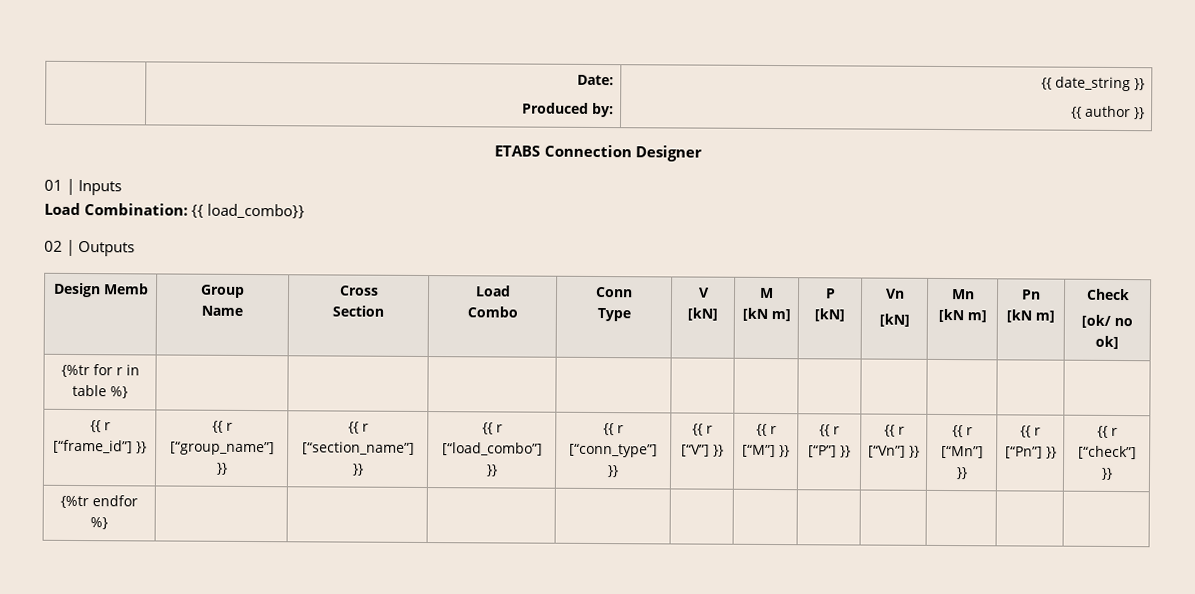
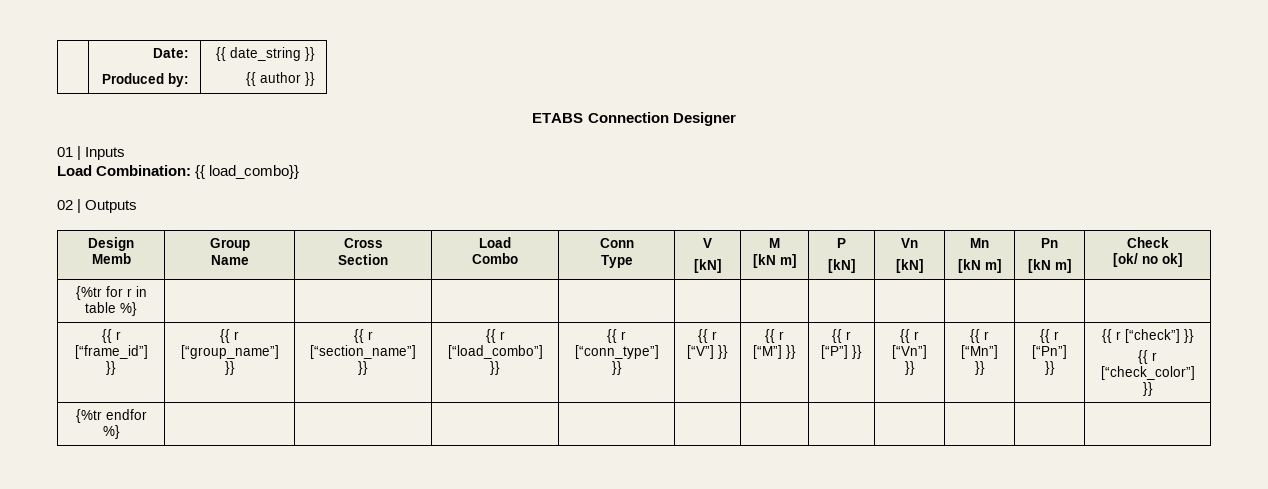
(1113, 473) none -> [1138,350,1157,364] [1100,366,1195,380] [1142,382,1153,396] // {{ r [“check_color”] }}

